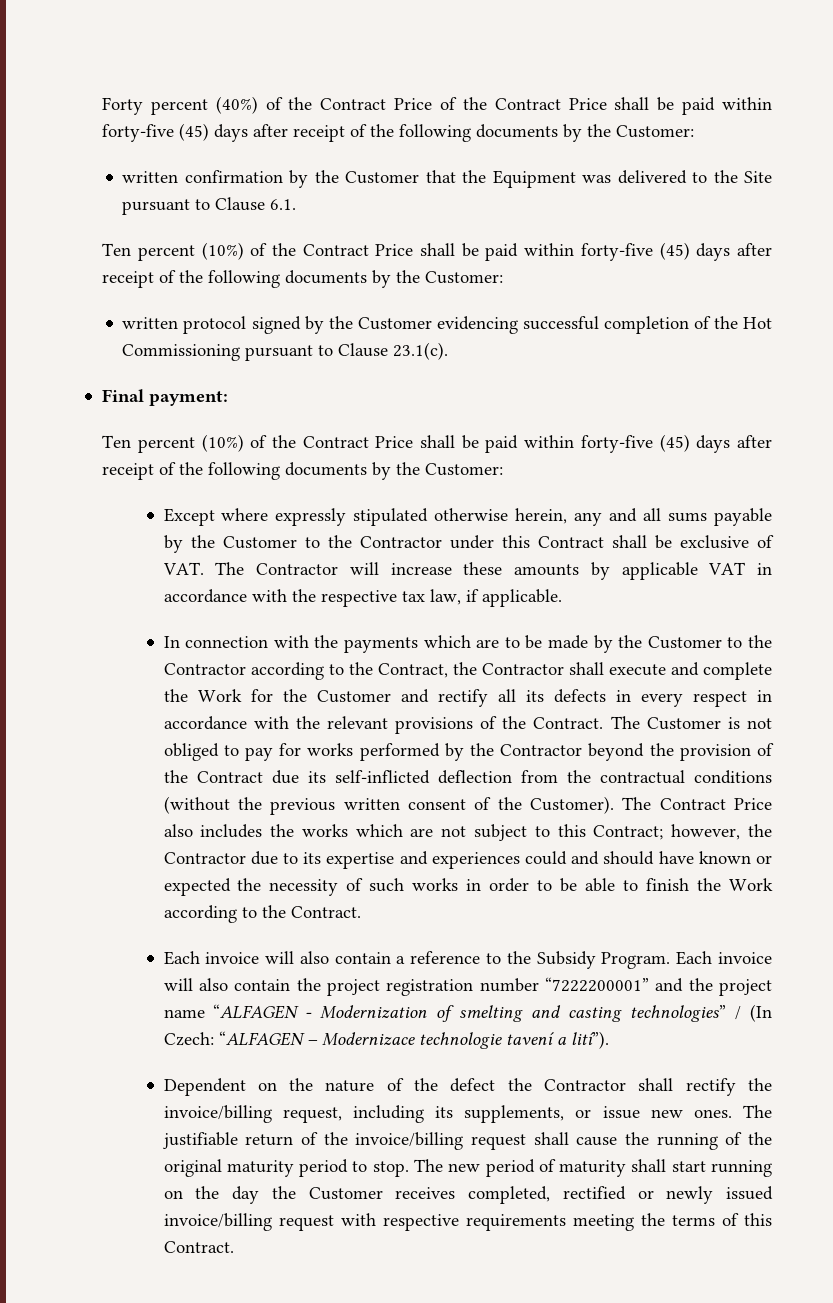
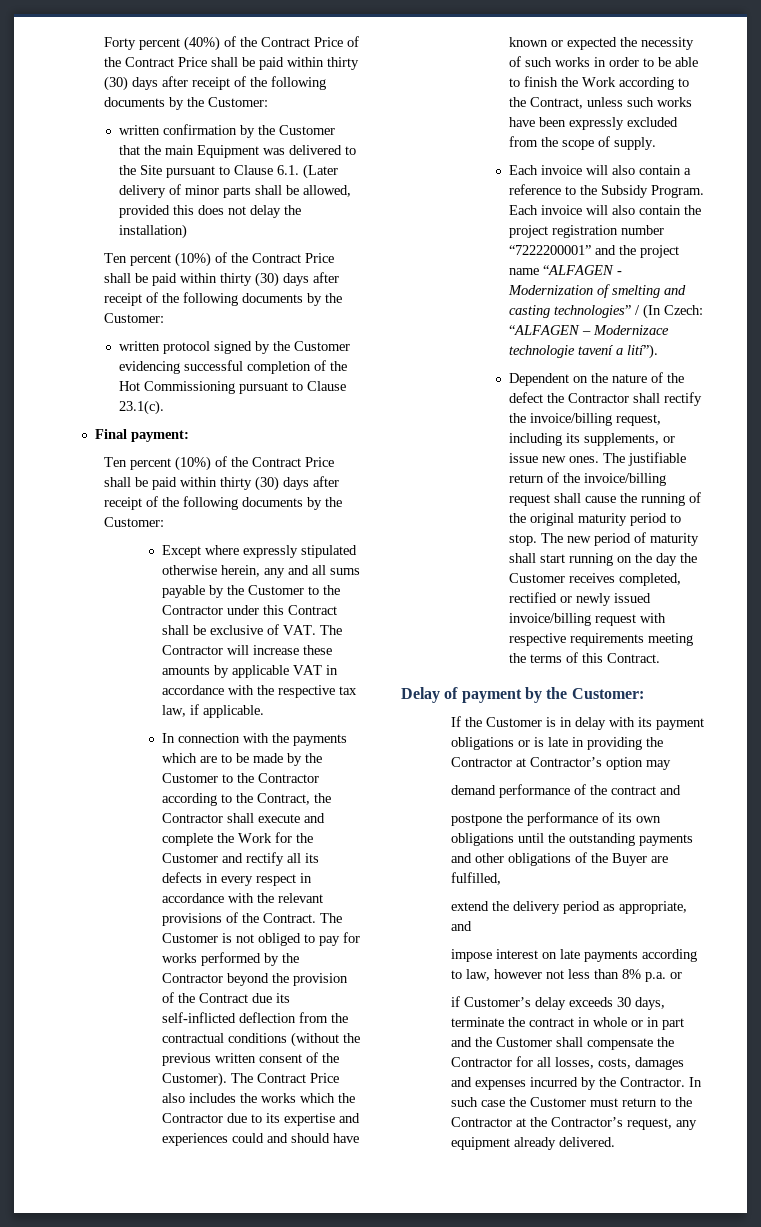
[102,123,210,142] forty-five (45) -> [326,57,359,70] [103,76,128,91] thirty (30)
(487, 176) none -> [165,145,195,155] main
(297, 204) none -> [303,164,339,179] [119,184,352,198] [119,205,302,218] [119,224,188,239] (Later delivery of minor parts shall be allowed, provided this does not delay the installation)
[580,242,690,261] forty-five (45) -> [219,272,279,287] thirty (30)
[580,434,690,453] forty-five (45) -> [219,476,279,491] thirty (30)
[410,824,741,841] are not subject to this Contract; however, -> (335, 1098) none
[290,906,361,918] Contract. -> [529,97,692,109] [508,117,678,130] [508,136,656,150] Contract, unless such works have been expressly excluded from the scope of supply.
(234, 1247) none -> [401,687,644,703] [450,716,704,730] [450,737,663,750] [450,757,671,770] [450,784,681,798] [450,812,661,826] [450,833,693,846] [450,852,668,866] [450,872,501,885] [450,901,687,914] [450,921,472,931] [450,949,697,962] [450,969,682,982] [450,996,665,1010] [450,1017,684,1030] [450,1037,674,1050] [450,1056,684,1070] [450,1077,702,1090] [450,1097,692,1107] [450,1117,697,1130] [450,1137,615,1150] // Delay of payment by the Customer: // If the Customer is in delay with its payment obligations or is late in providing the Contractor at Contractor’s option may // demand performance of the contract and // postpone the performance of its own obligations until the outstanding payments and other obligations of the Buyer are fulfilled, // extend the delivery period as appropriate, and // impose interest on late payments according to law, however not less than 8% p.a. or // if Customer’s delay exceeds 30 days, terminate the contract in whole or in part and the Customer shall compensate the Contractor for all losses, costs, damages and expenses incurred by the Contractor. In such case the Customer must return to the Contractor at the Contractor’s request, any equipment already delivered.

